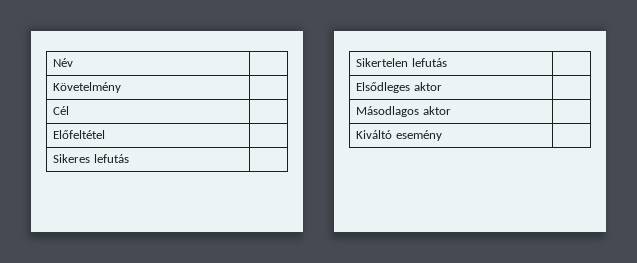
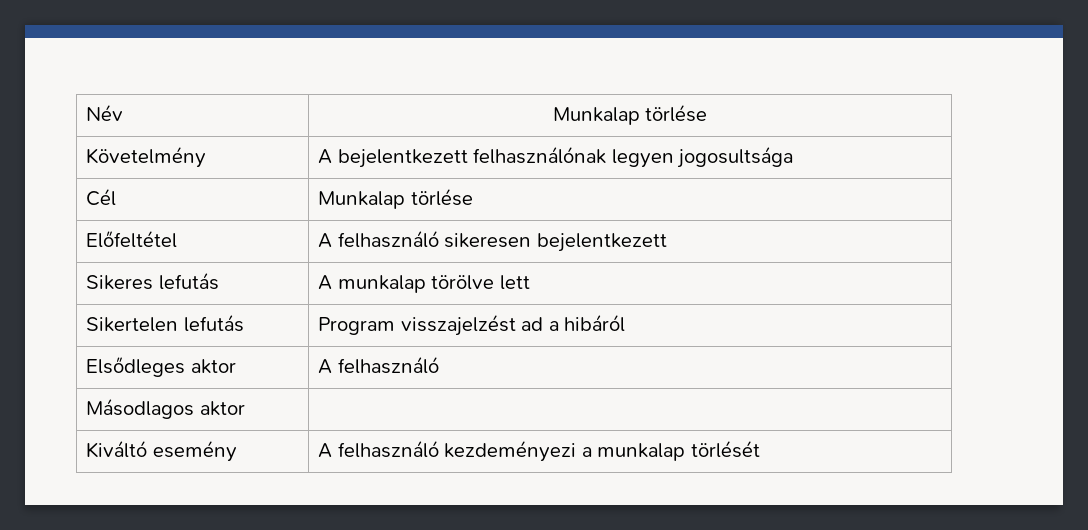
(74, 62) none -> [552,104,708,125] Munkalap törlése
(122, 87) none -> [318,146,794,168] A bejelentkezett felhasználónak legyen jogosultsága
(70, 110) none -> [318,188,473,209] Munkalap törlése
[53,154,129,163] [356,58,447,67] // Sikeres lefutás | // Sikertelen lefutás | -> [318,230,667,252] [86,272,219,290] [318,275,530,293] [86,314,244,332] [318,314,626,336] A felhasználó sikeresen bejelentkezett // Sikeres lefutás | A munkalap törölve lett // Sikertelen lefutás | Program visszajelzést ad a hibáról
(442, 86) none -> [318,356,439,374] A felhasználó
(442, 135) none -> [318,440,760,462] A felhasználó kezdeményezi a munkalap törlését

